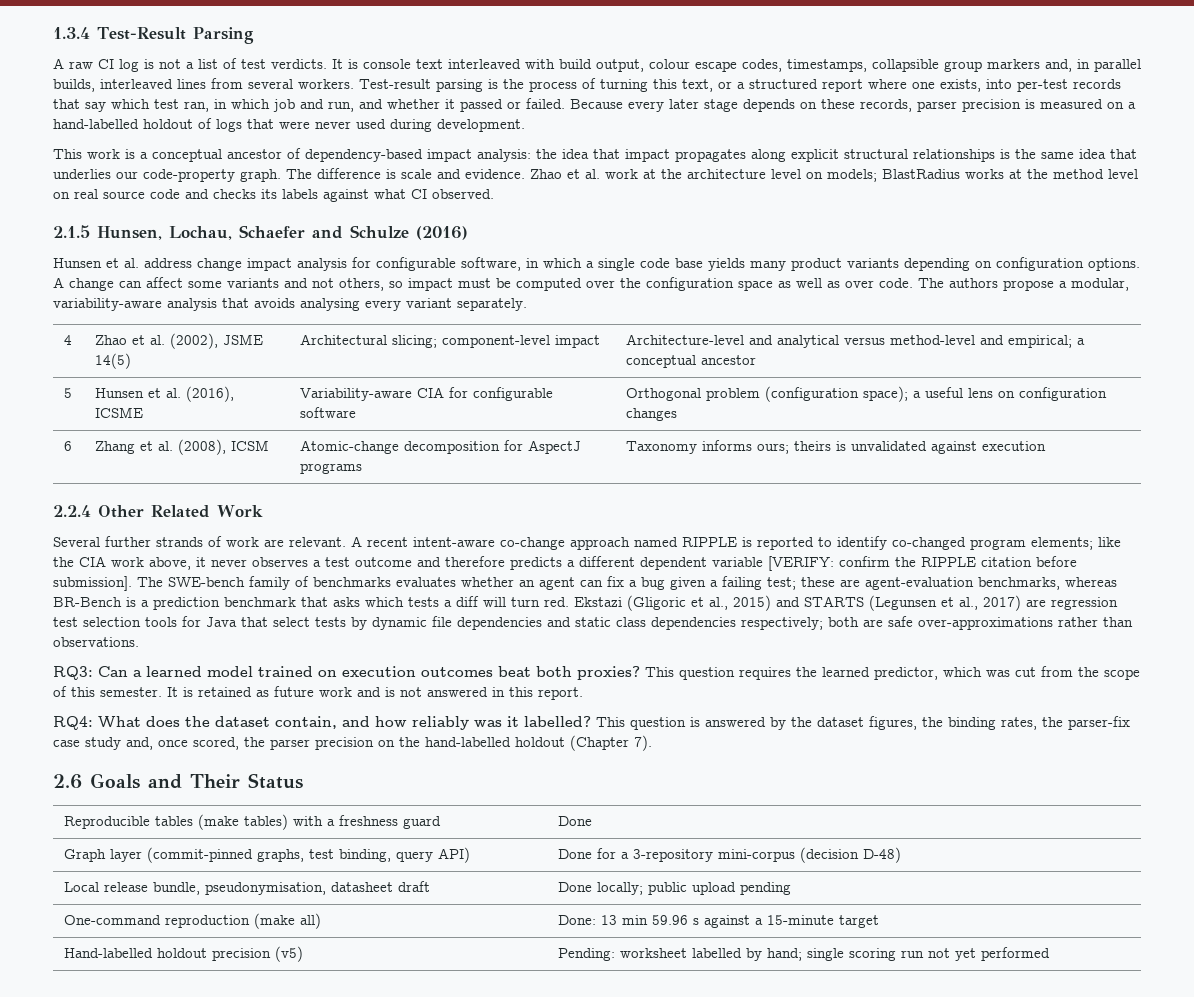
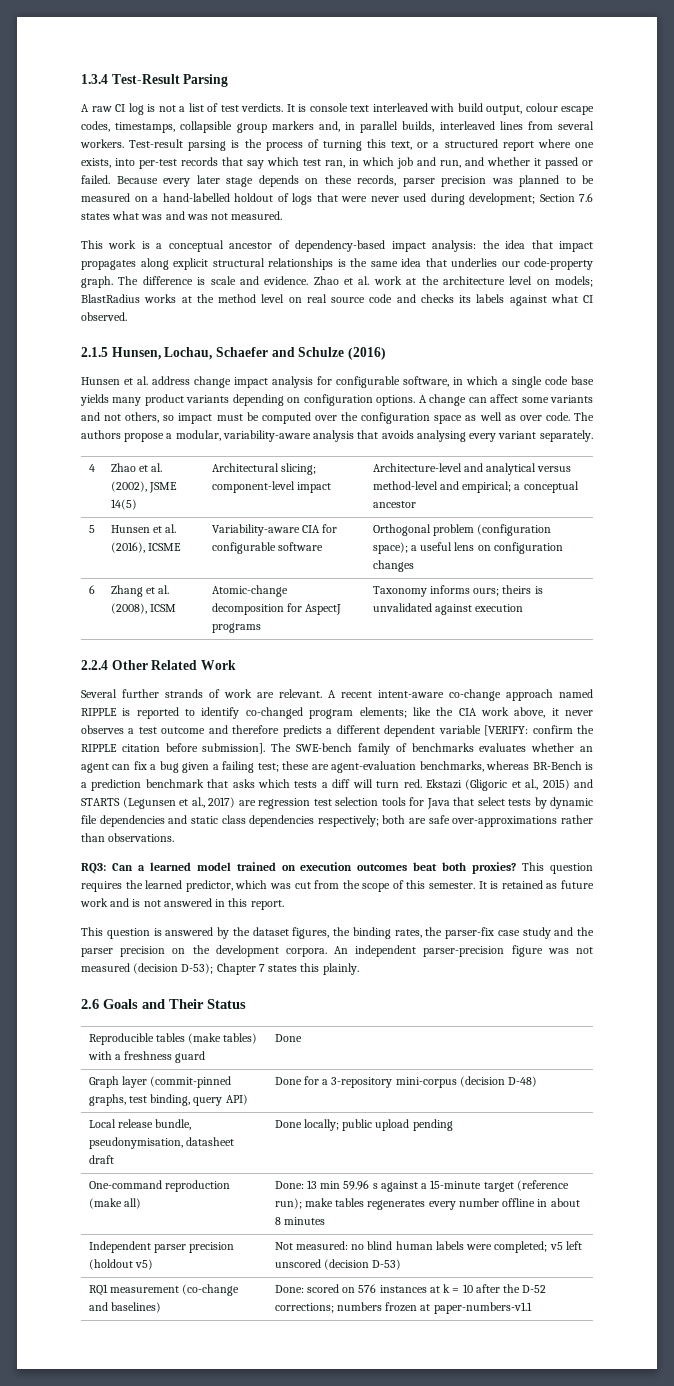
[1025,99,1035,109] is -> [491,175,594,187] was planned to be
[437,119,525,132] development. -> [469,193,593,205] [81,211,283,220] development; Section 7.6 states what was and was not measured.
[53,716,591,730] RQ4: What does the dataset contain, and how reliably was it labelled? -> (284, 905) none
[126,737,239,750] and, once scored, -> [554,927,574,936] and
[425,735,652,751] hand-labelled holdout (Chapter 7). -> [215,945,593,957] [81,963,359,975] development corpora. An independent parser-precision figure was not measured (decision D-53); Chapter 7 states this plainly.
[64,946,304,962] [558,947,1051,961] // Hand-labelled holdout precision (v5) | Pending: worksheet labelled by hand; single scoring run not yet performed -> [516,1180,569,1191] [274,1198,580,1210] [274,1217,325,1225] [88,1241,235,1253] [88,1259,153,1270] [274,1241,582,1253] [274,1259,402,1270] [88,1284,240,1296] [88,1302,161,1313] [274,1284,547,1293] [274,1302,532,1314] (reference run); make tables regenerates every number offline in about 8 minutes // Independent parser precision (holdout v5) | Not measured: no blind human labels were completed; v5 left unscored (decision D-53) // RQ1 measurement (co-change and baselines) | Done: scored on 576 instances at k = 10 after the D-52 corrections; numbers frozen at paper-numbers-v1.1

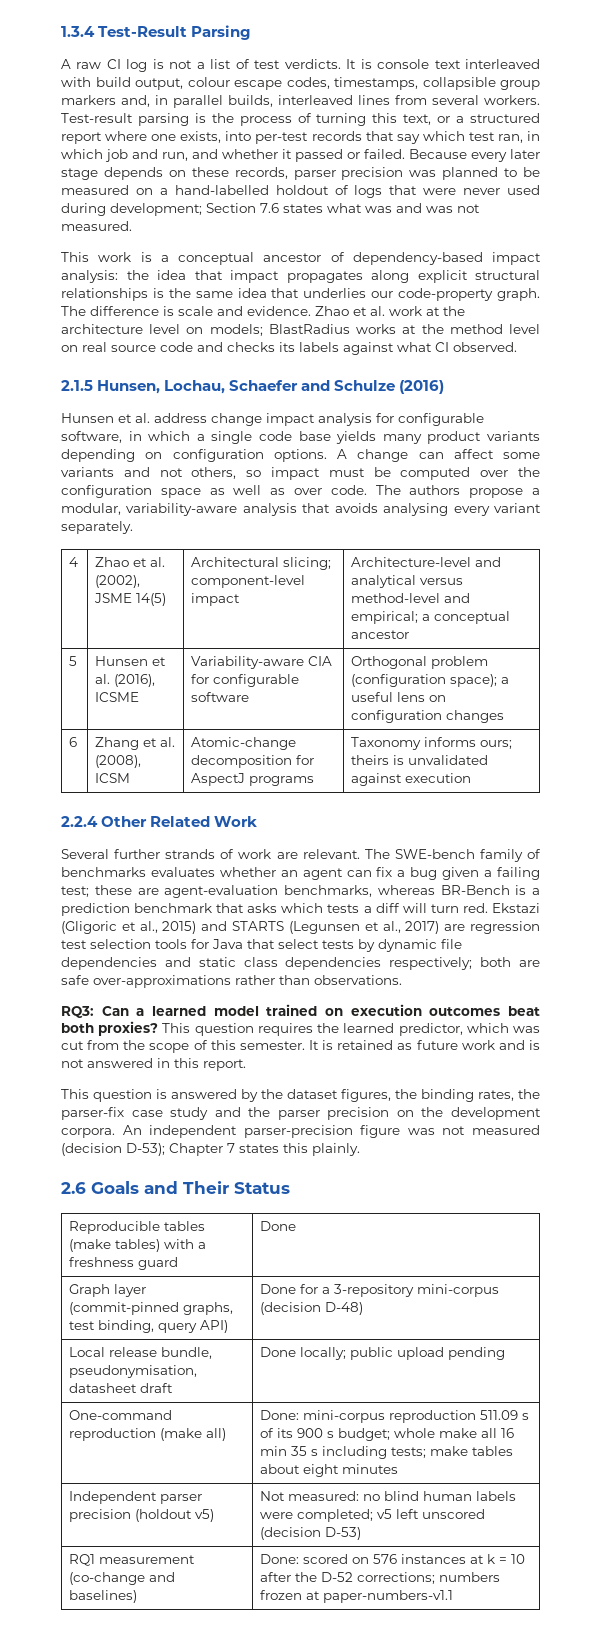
[328,689,593,701] [81,707,593,719] [81,725,594,737] [81,743,266,754] A recent intent-aware co-change approach named RIPPLE is reported to identify co-changed program elements; like the CIA work above, it never observes a test outcome and therefore predicts a different dependent variable [VERIFY: confirm the RIPPLE citation before submission]. -> (360, 854) none
[306,1180,569,1192] [274,1198,580,1210] [274,1217,281,1225] 13 min 59.96 s against a 15-minute target (reference run); make tables regenerates every number offline in about 8 -> [303,1410,530,1423] [260,1428,515,1441] [260,1446,514,1459] [260,1464,340,1477] mini-corpus reproduction 511.09 s of its 900 s budget; whole make all 16 min 35 s including tests; make tables about eight

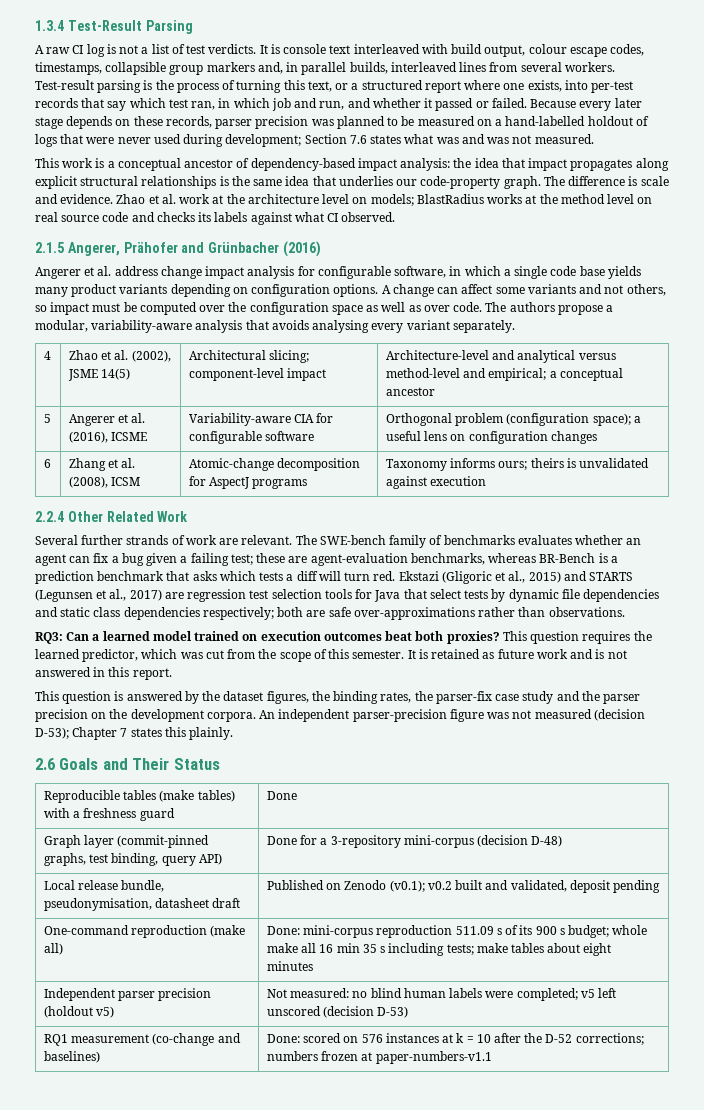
[97,380,396,394] Hunsen, Lochau, Schaefer and Schulze -> [67,242,280,256] Angerer, Prähofer and Grünbacher
[61,413,114,423] Hunsen -> [35,267,81,279] Angerer
[95,656,149,666] Hunsen -> [68,414,115,426] Angerer
[260,1347,445,1360] Done locally; public upload -> [266,880,610,893] Published on Zenodo (v0.1); v0.2 built and validated, deposit

